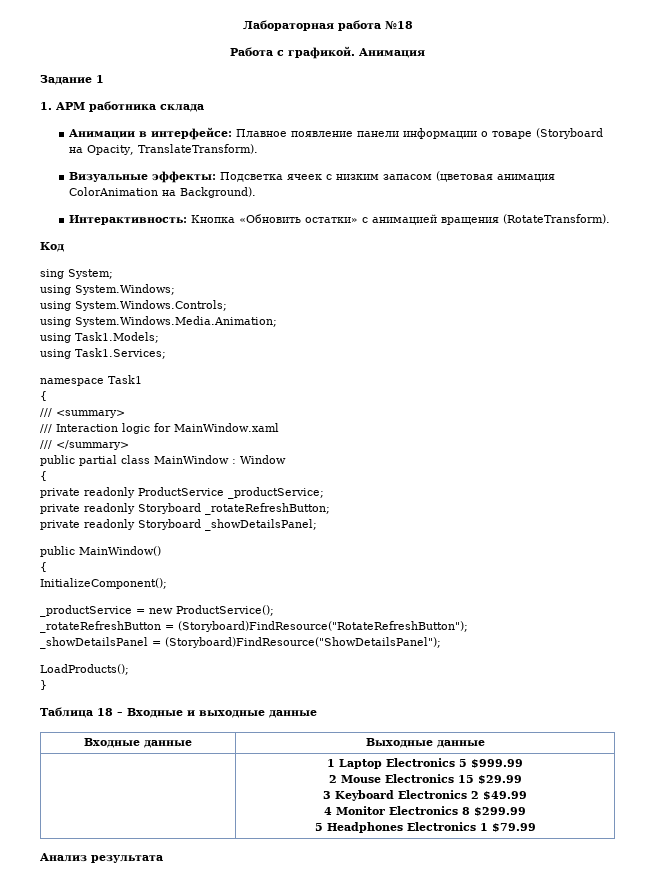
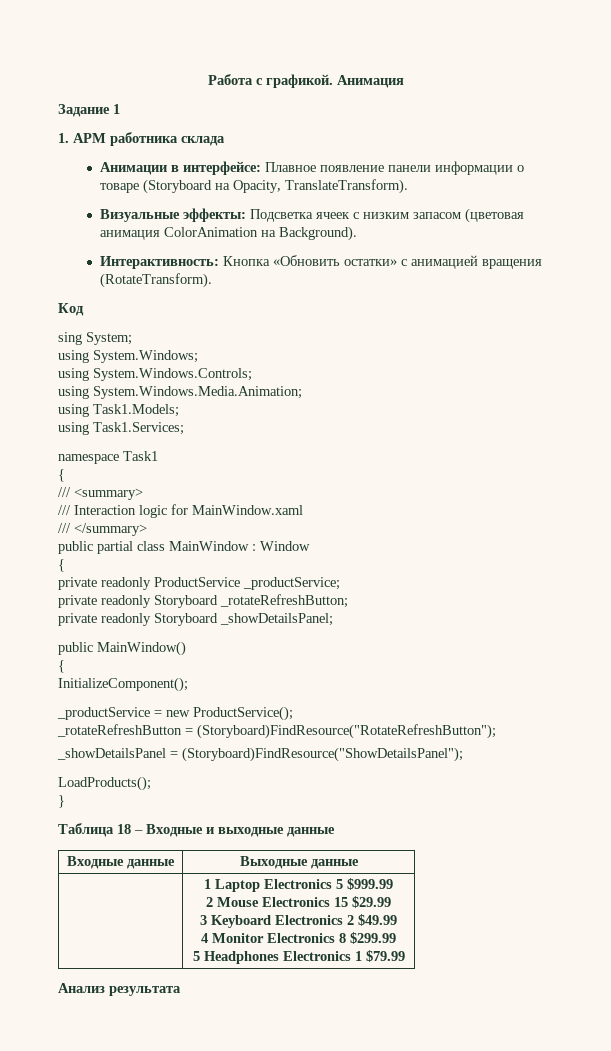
[242,20,413,31] Лабораторная работа №18 // -> (207, 79) none

